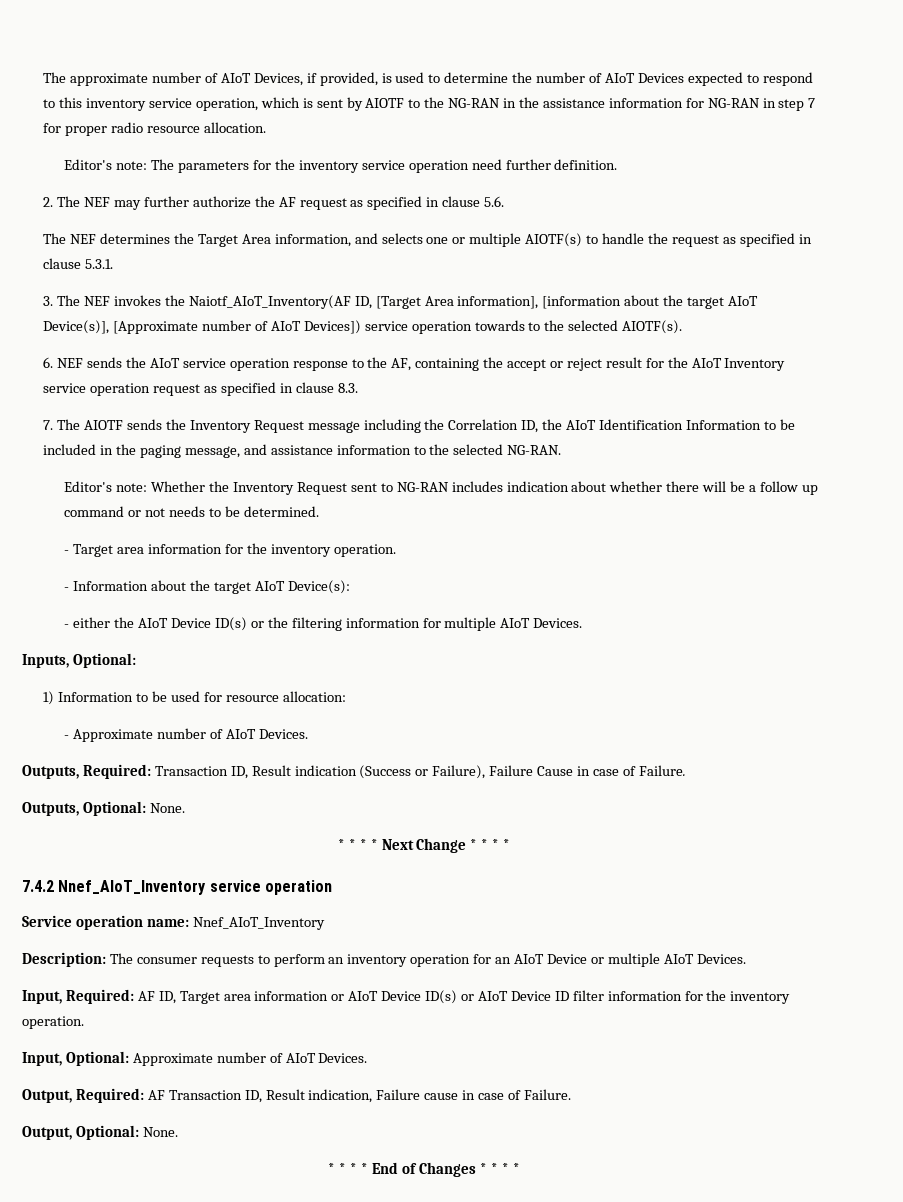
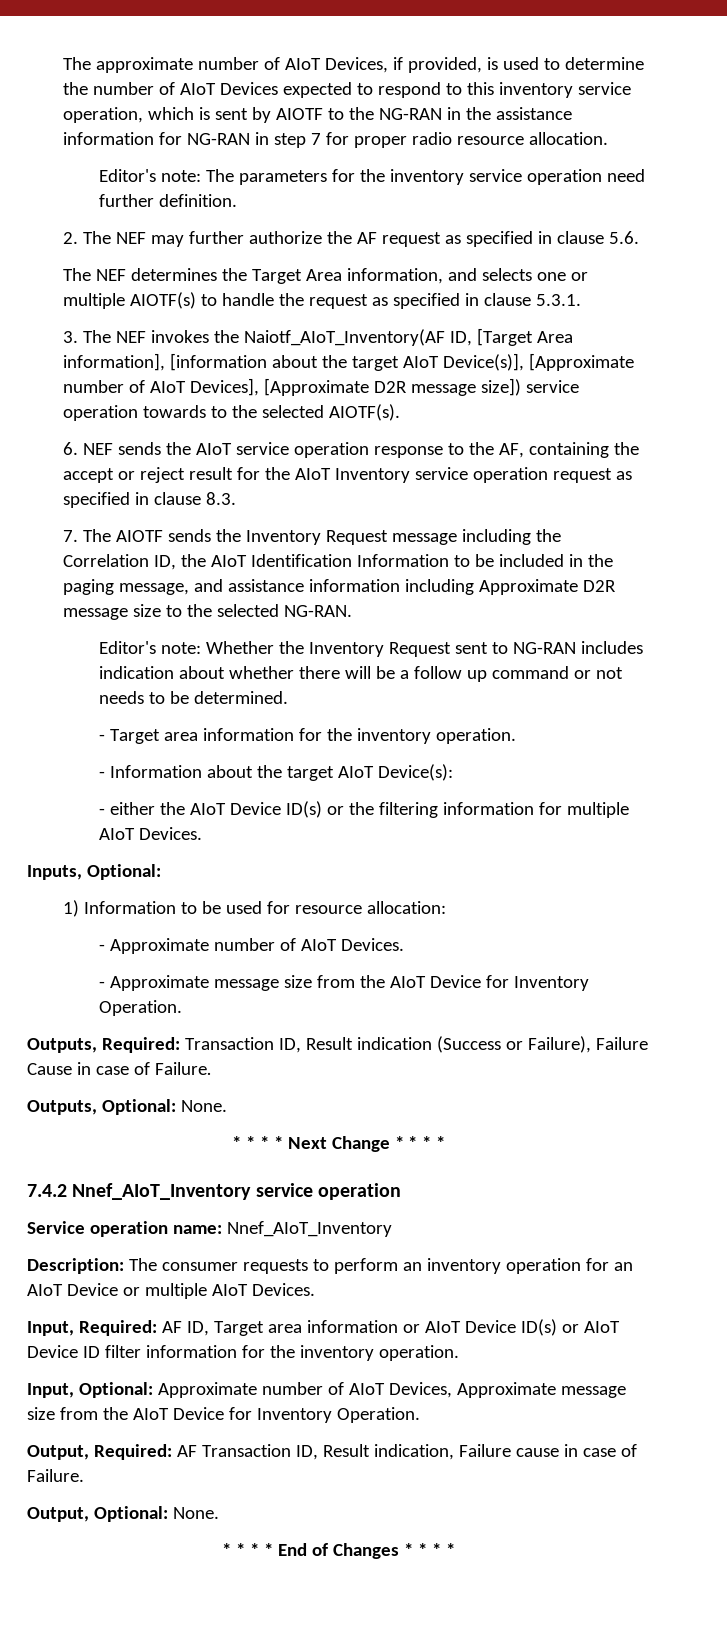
[303,320,361,334] Devices]) -> [189,378,521,396] Devices], [Approximate D2R message size])
(411, 450) none -> [404,579,616,595] [62,604,161,620] including Approximate D2R message size
(308, 734) none -> [98,975,589,991] [98,1000,182,1016] // - Approximate message size from the AIoT Device for Inventory Operation.
[318,1053,368,1063] Devices. -> [388,1382,626,1398] [27,1407,420,1423] Devices, Approximate message size from the AIoT Device for Inventory Operation.

